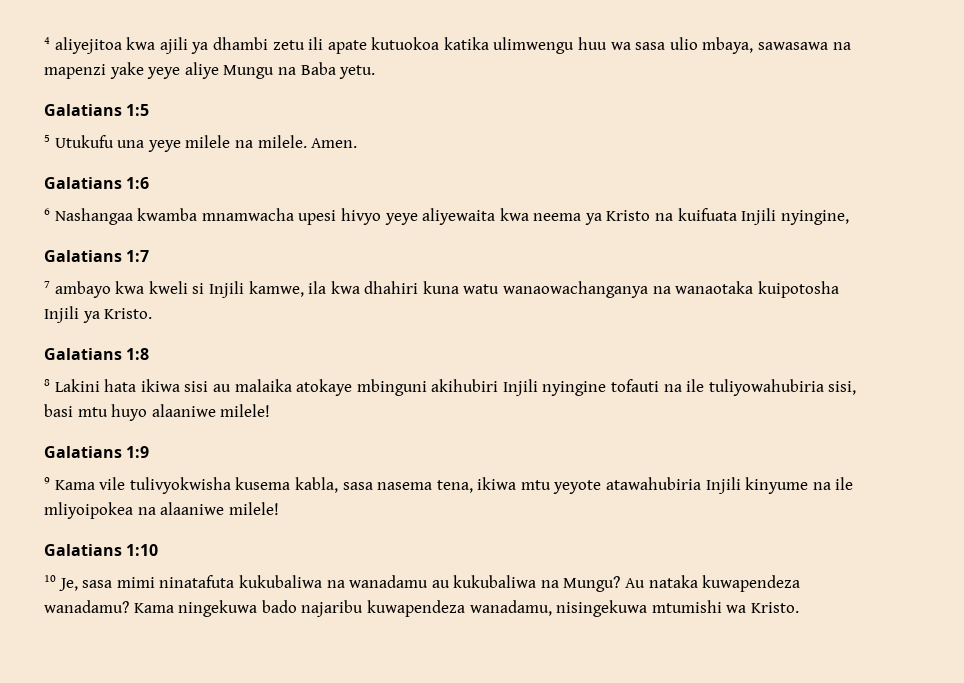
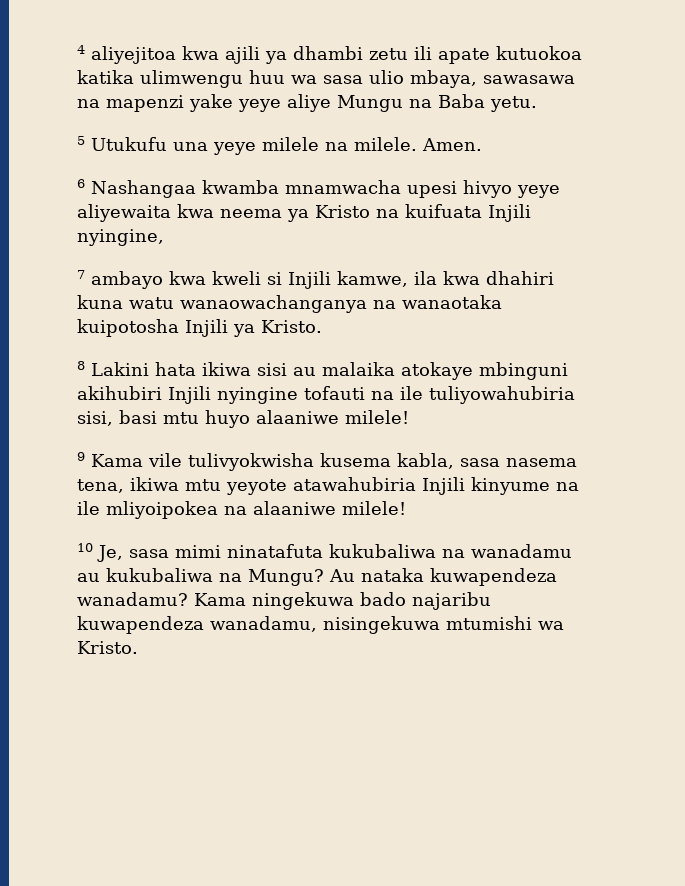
[44,104,150,116] // Galatians 1:5 -> (537, 104) none
[44,177,150,189] // Galatians 1:6 -> (482, 144) none
[44,250,150,262] // Galatians 1:7 -> (164, 237) none
[44,348,150,360] // Galatians 1:8 -> (322, 326) none
[44,446,150,458] // Galatians 1:9 -> (409, 417) none
[44,544,159,556] // Galatians 1:10 -> (406, 508) none

